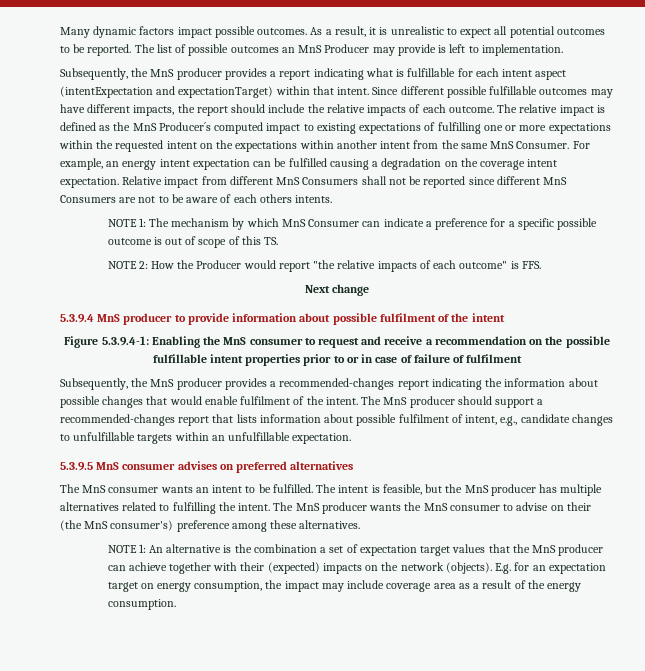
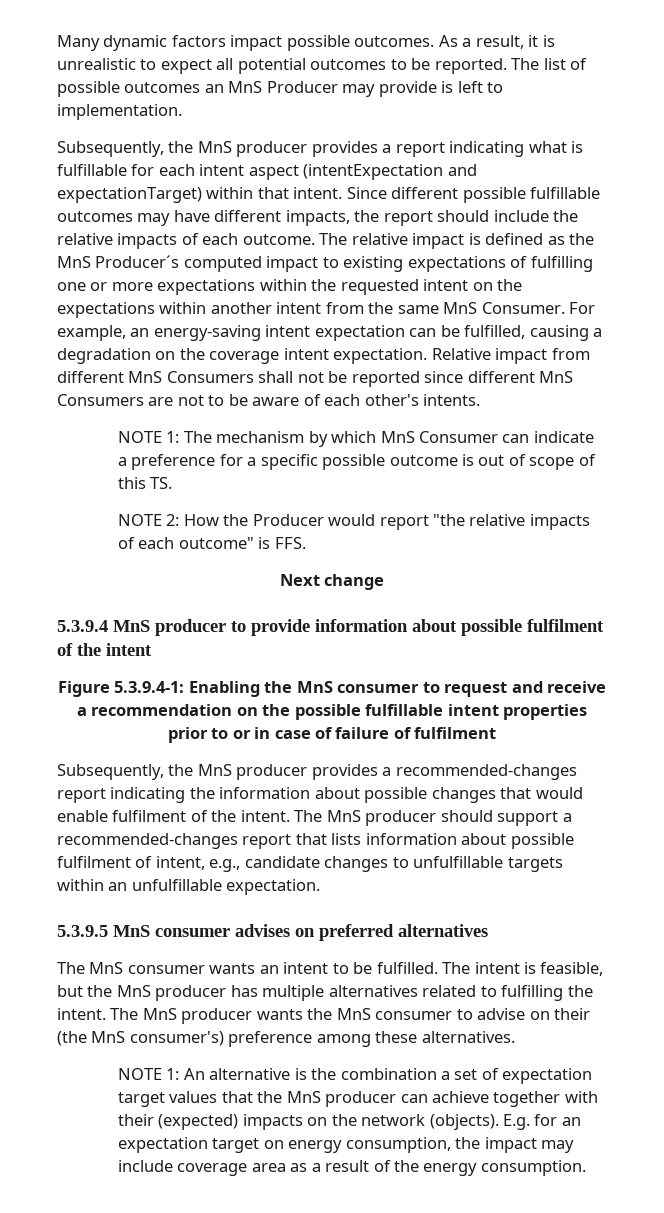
[122,160,157,170] energy -> [153,325,261,341] energy-saving
[288,158,327,167] fulfilled -> [464,325,526,339] fulfilled,
[259,194,292,203] others -> [364,394,419,406] other's

